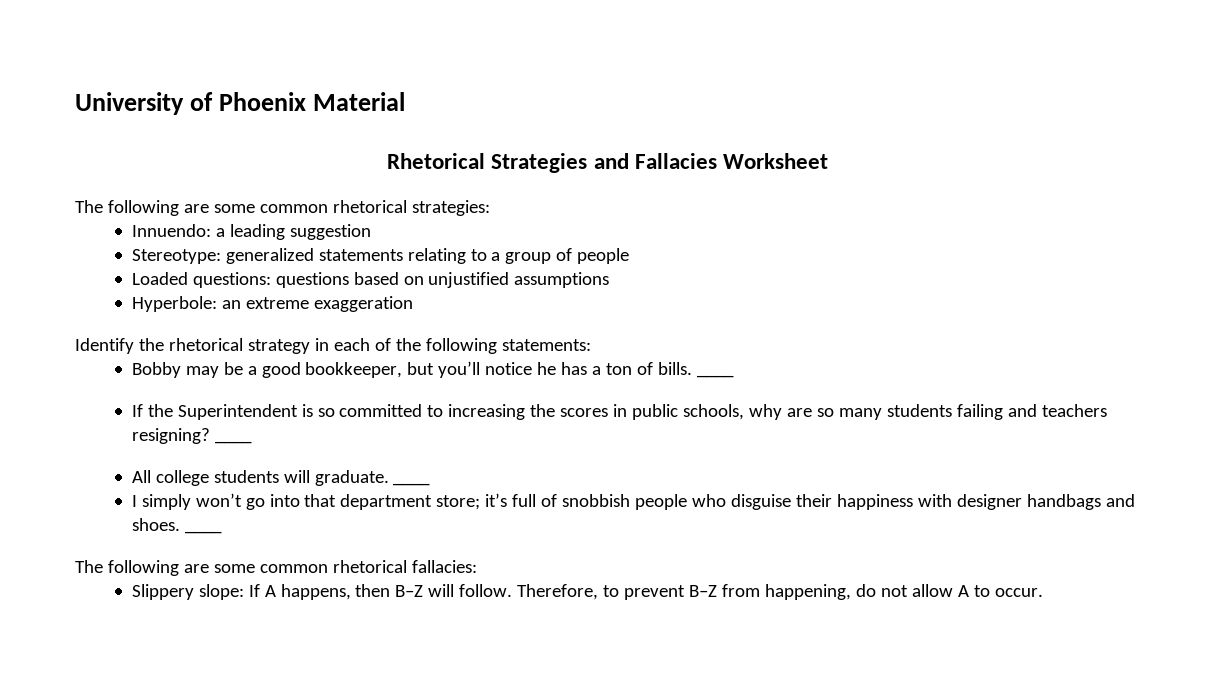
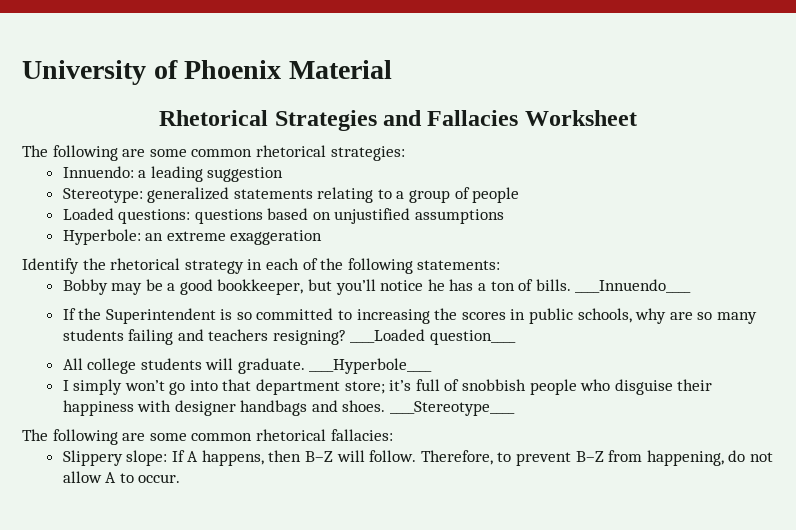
[697,375,735,378] ____ -> [575,279,692,293] ____Innuendo____
[214,441,252,444] ____ -> [350,329,517,345] ____Loaded question____
[393,483,431,486] ____ -> [309,358,433,374] ____Hyperbole____
[184,531,222,534] ____ -> [390,401,516,416] ____Stereotype____

